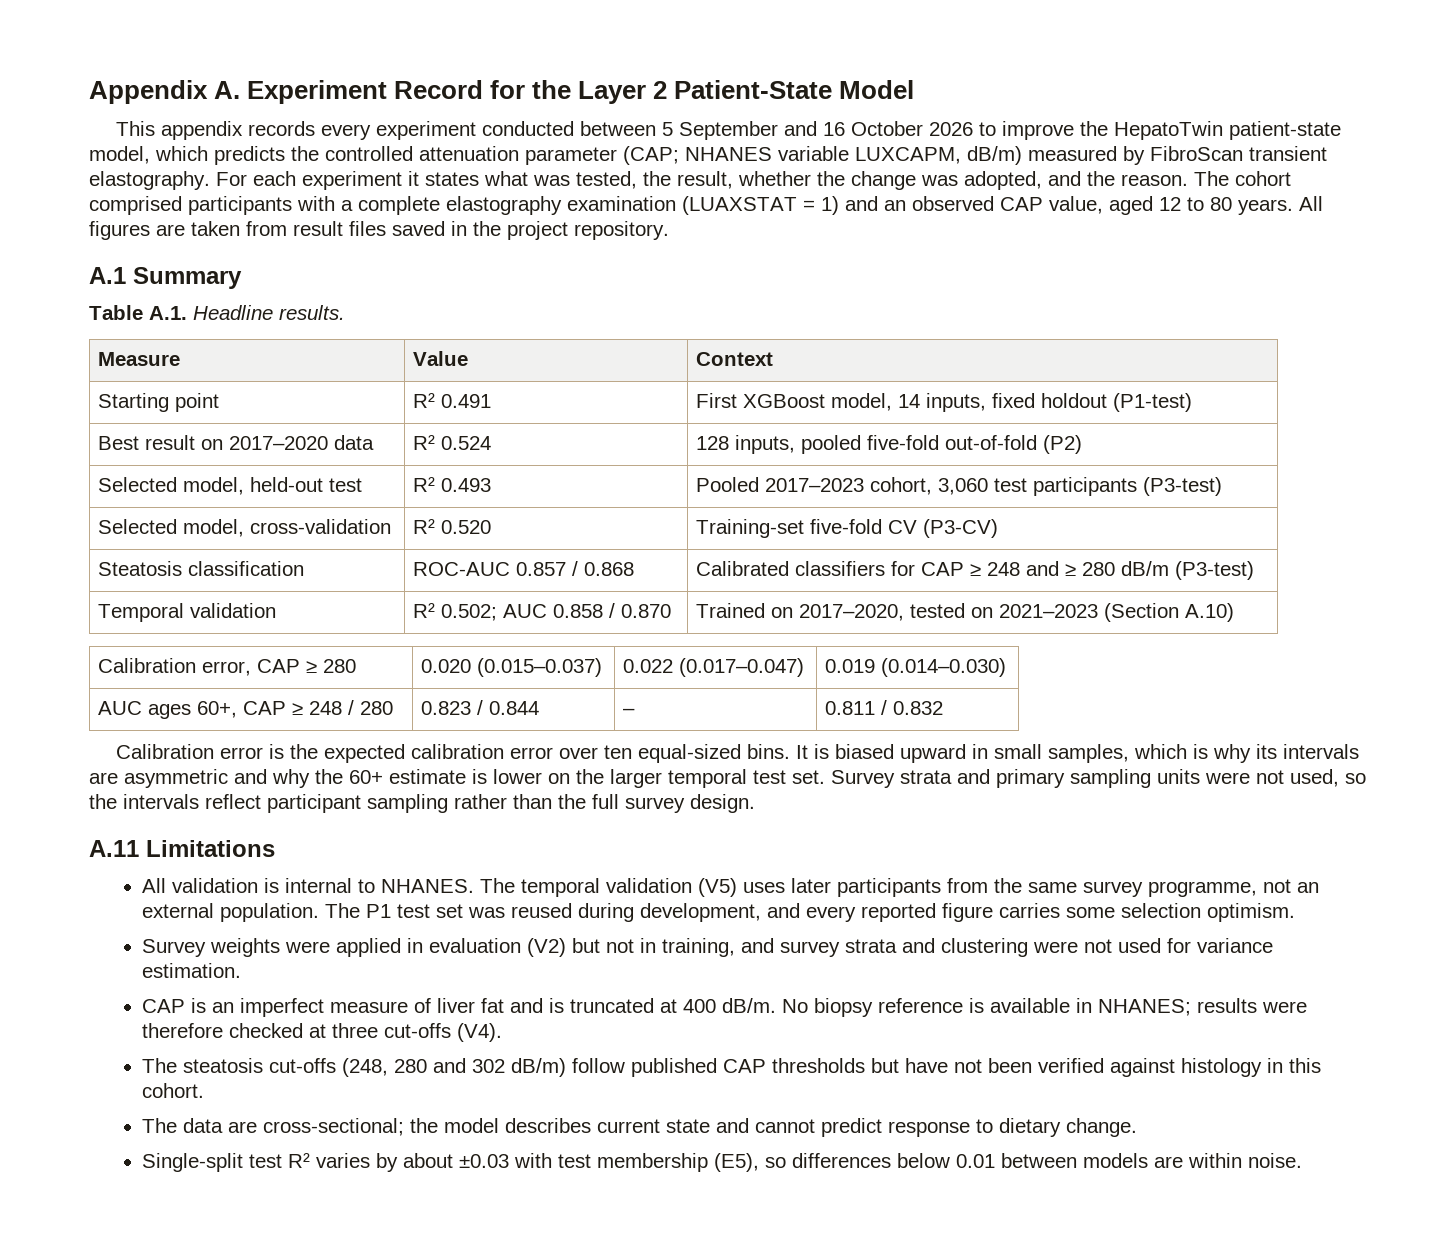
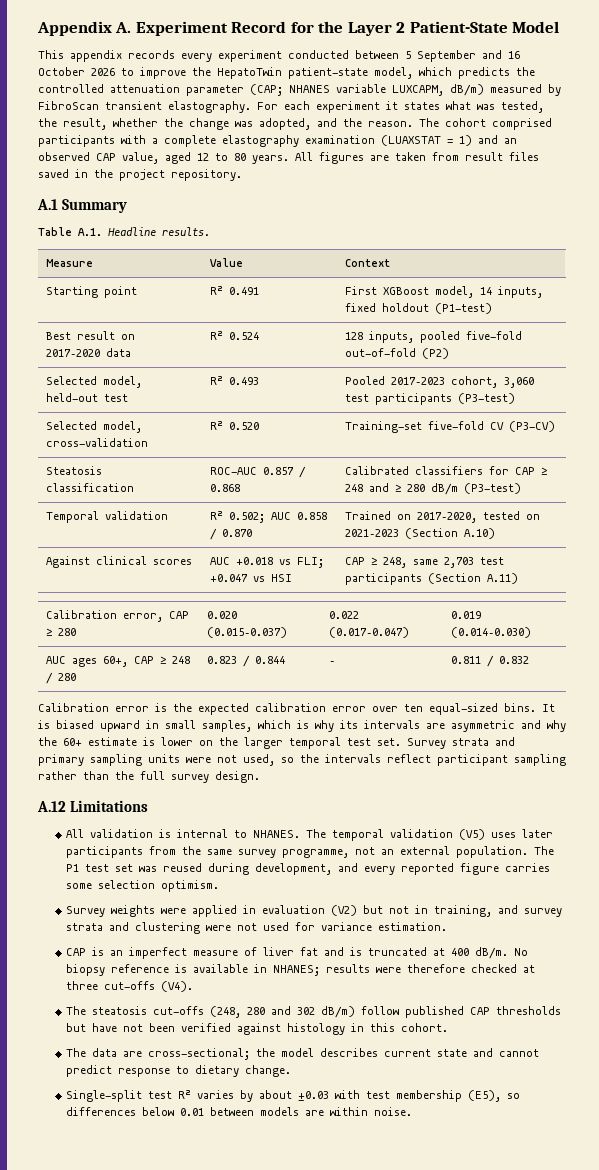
(1235, 612) none -> [46,556,193,568] [210,557,325,568] [210,574,293,582] [345,557,505,568] [345,573,519,585] // Against clinical scores | AUC +0.018 vs FLI; +0.047 vs HSI | CAP ≥ 248, same 2,703 test participants (Section A.11)
[89,840,139,857] A.11 -> [37,801,66,812] A.12

